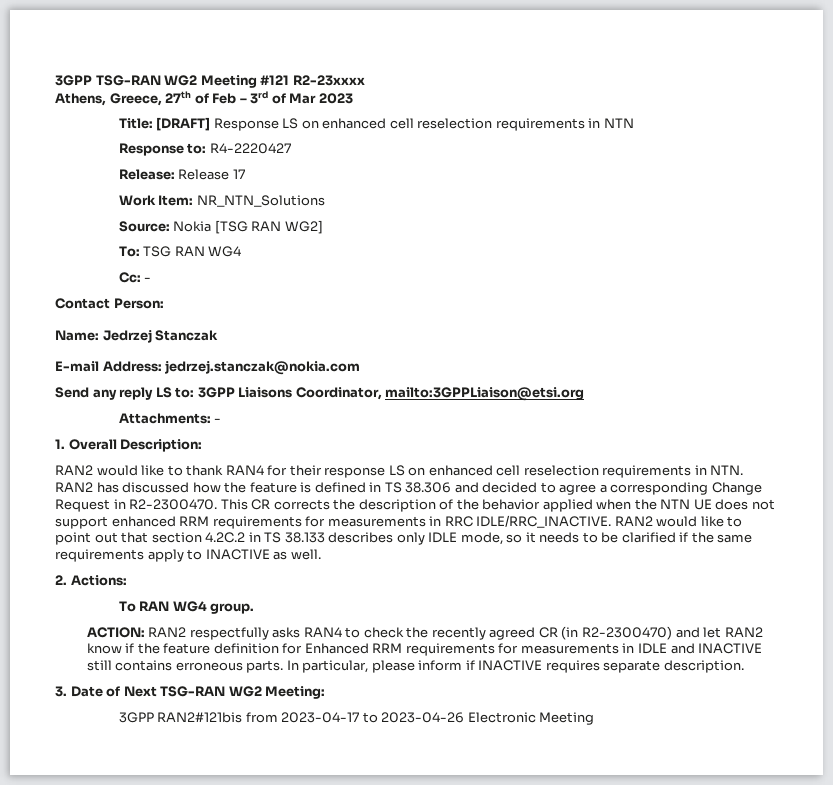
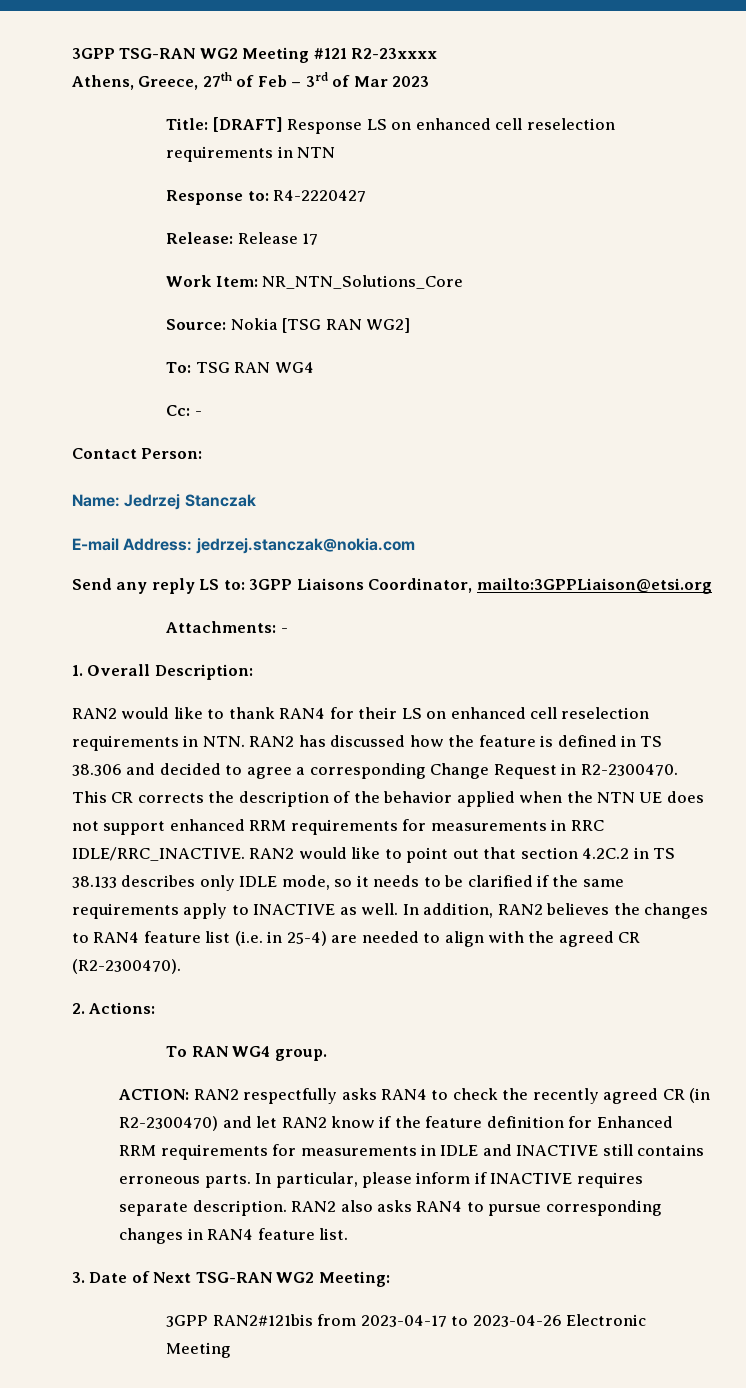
[196,195,325,207] NR_NTN_Solutions -> [262,275,464,289] NR_NTN_Solutions_Core
[324,467,386,478] response -> (398, 713) none
(321, 554) none -> [402,903,709,919] [72,931,641,947] [72,959,181,974] In addition, RAN2 believes the changes to RAN4 feature list (i.e. in 25-4) are needed to align with the agreed CR (R2-2300470).
(744, 666) none -> [291,1200,662,1216] [119,1228,349,1244] RAN2 also asks RAN4 to pursue corresponding changes in RAN4 feature list.

